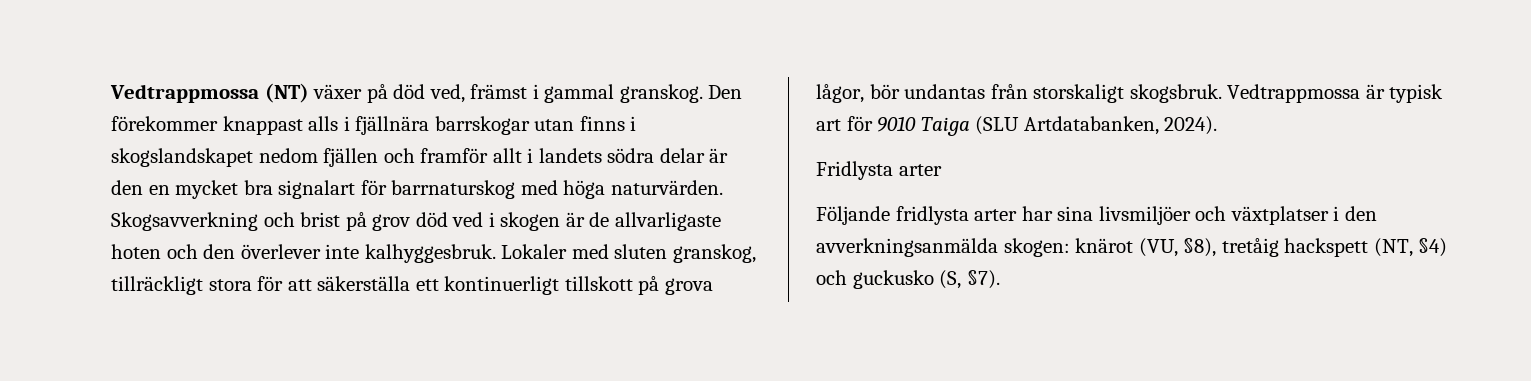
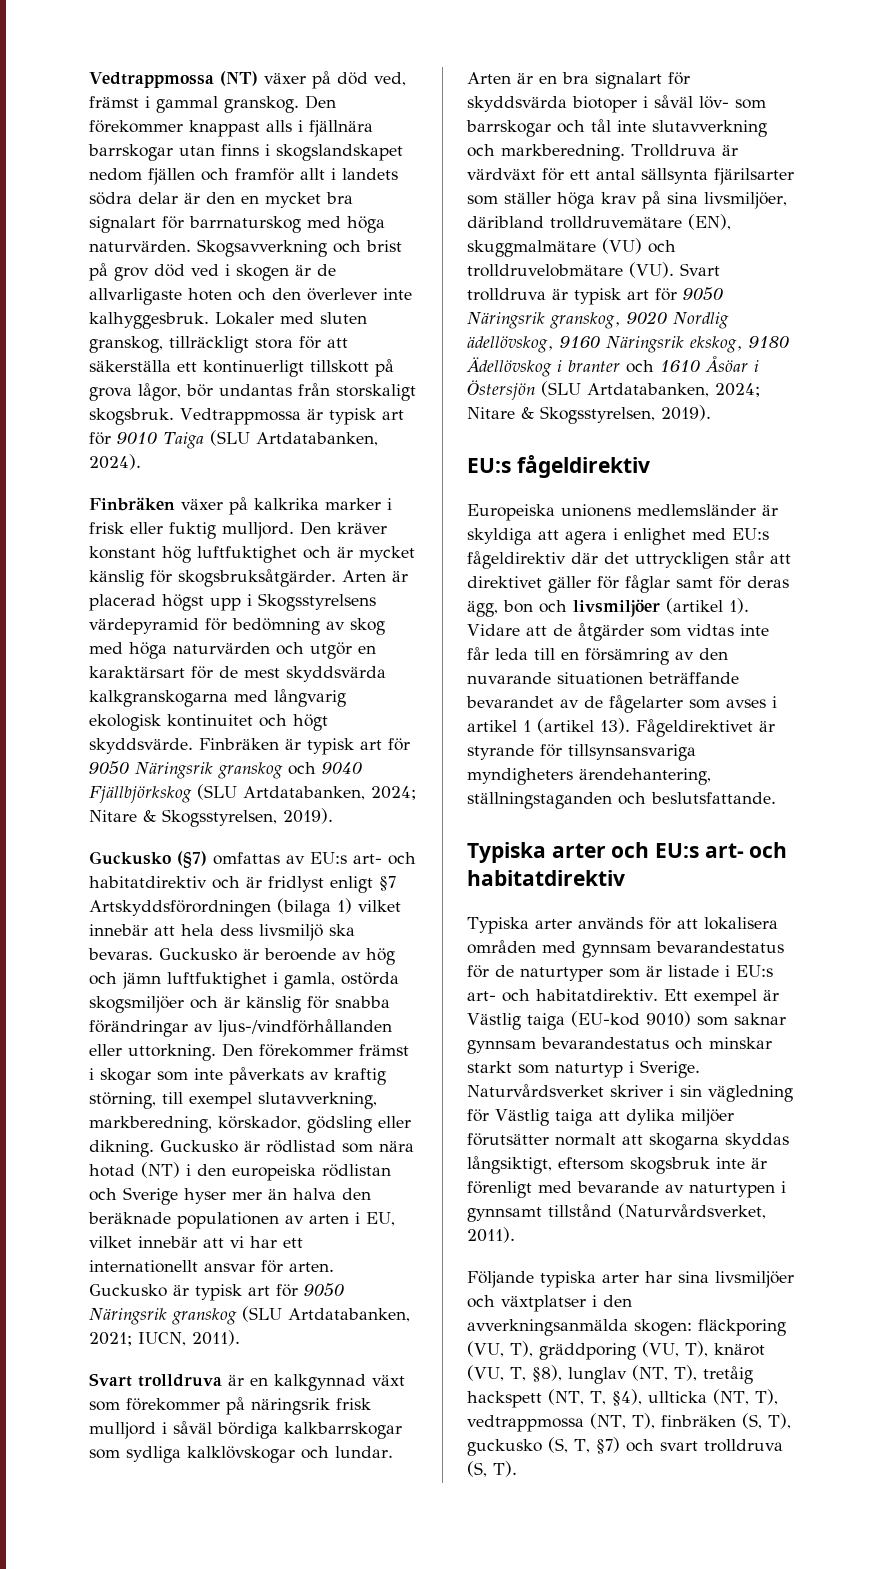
[816,161,942,180] Fridlysta arter -> [89,497,392,515] [89,521,387,539] [89,546,415,563] [89,569,408,587] [89,593,376,611] [89,618,385,635] [89,642,376,659] [89,666,386,682] [89,689,346,707] [89,714,328,731] [89,738,410,755] [89,761,362,779] [89,784,416,803] [89,808,333,827] [89,851,416,868] [89,876,396,893] [89,898,401,917] [89,924,355,941] [88,948,395,965] [89,972,399,989] [89,996,390,1013] [89,1019,392,1037] [89,1043,409,1061] [89,1067,386,1085] [89,1092,377,1109] [89,1116,411,1133] [89,1140,414,1157] [89,1162,391,1181] [89,1187,371,1205] [88,1212,395,1229] [89,1236,303,1248] [89,1260,334,1273] [89,1283,344,1301] [89,1306,410,1325] [89,1330,240,1346] [89,1373,405,1391] [89,1397,371,1415] [89,1421,402,1439] [89,1446,393,1463] [467,72,690,89] [467,95,766,113] [466,119,767,137] [467,144,738,161] [467,168,794,185] [467,191,787,209] [467,214,731,230] [467,238,676,257] [467,262,720,278] [467,287,723,305] [467,311,729,329] [467,336,789,353] [466,356,759,377] [467,380,760,400] [467,405,711,424] [467,455,650,478] [467,504,778,521] [467,528,769,545] [467,551,791,569] [467,575,789,593] [467,598,749,617] [467,623,769,641] [467,647,728,665] [467,672,739,685] [466,695,777,713] [467,718,775,737] [467,744,696,761] [467,768,711,785] [467,792,776,809] [467,842,788,863] [467,870,625,886] [467,917,778,934] [467,940,784,958] [467,965,773,982] [467,989,779,1006] [467,1011,786,1030] [467,1037,772,1054] [467,1060,700,1078] [467,1084,793,1102] [467,1109,734,1126] [467,1133,789,1150] [467,1156,767,1174] [467,1181,786,1198] [467,1203,766,1222] [467,1227,515,1243] Finbräken växer på kalkrika marker i frisk eller fuktig mulljord. Den kräver konstant hög luftfuktighet och är mycket känslig för skogsbruksåtgärder. Arten är placerad högst upp i Skogsstyrelsens värdepyramid för bedömning av skog med höga naturvärden och utgör en karaktärsart för de mest skyddsvärda kalkgranskogarna med långvarig ekologisk kontinuitet och högt skyddsvärde. Finbräken är typisk art för 9050 Näringsrik granskog och 9040 Fjällbjörkskog (SLU Artdatabanken, 2024; Nitare & Skogsstyrelsen, 2019). // Guckusko (§7) omfattas av EU:s art- och habitatdirektiv och är fridlyst enligt §7 Artskyddsförordningen (bilaga 1) vilket innebär att hela dess livsmiljö ska bevaras. Guckusko är beroende av hög och jämn luftfuktighet i gamla, ostörda skogsmiljöer och är känslig för snabba förändringar av ljus-/vindförhållanden eller uttorkning. Den förekommer främst i skogar som inte påverkats av kraftig störning, till exempel slutavverkning, markberedning, körskador, gödsling eller dikning. Guckusko är rödlistad som nära hotad (NT) i den europeiska rödlistan och Sverige hyser mer än halva den beräknade populationen av arten i EU, vilket innebär att vi har ett internationellt ansvar för arten. Guckusko är typisk art för 9050 Näringsrik granskog (SLU Artdatabanken, 2021; IUCN, 2011). // Svart trolldruva är en kalkgynnad växt som förekommer på näringsrik frisk mulljord i såväl bördiga kalkbarrskogar som sydliga kalklövskogar och lundar. Arten är en bra signalart för skyddsvärda biotoper i såväl löv- som barrskogar och tål inte slutavverkning och markberedning. Trolldruva är värdväxt för ett antal sällsynta fjärilsarter som ställer höga krav på sina livsmiljöer, däribland trolldruvemätare (EN), skuggmalmätare (VU) och trolldruvelobmätare (VU). Svart trolldruva är typisk art för 9050 Näringsrik granskog, 9020 Nordlig ädellövskog, 9160 Näringsrik ekskog, 9180 Ädellövskog i branter och 1610 Åsöar i Östersjön (SLU Artdatabanken, 2024; Nitare & Skogsstyrelsen, 2019). // EU:s fågeldirektiv // Europeiska unionens medlemsländer är skyldiga att agera i enlighet med EU:s fågeldirektiv där det uttryckligen står att direktivet gäller för fåglar samt för deras ägg, bon och livsmiljöer (artikel 1). Vidare att de åtgärder som vidtas inte får leda till en försämring av den nuvarande situationen beträffande bevarandet av de fågelarter som avses i artikel 1 (artikel 13). Fågeldirektivet är styrande för tillsynsansvariga myndigheters ärendehantering, ställningstaganden och beslutsfattande. // Typiska arter och EU:s art- och habitatdirektiv // Typiska arter används för att lokalisera områden med gynnsam bevarandestatus för de naturtyper som är listade i EU:s art- och habitatdirektiv. Ett exempel är Västlig taiga (EU-kod 9010) som saknar gynnsam bevarandestatus och minskar starkt som naturtyp i Sverige. Naturvårdsverket skriver i sin vägledning för Västlig taiga att dylika miljöer förutsätter normalt att skogarna skyddas långsiktigt, eftersom skogsbruk inte är förenligt med bevarande av naturtypen i gynnsamt tillstånd (Naturvårdsverket, 2011).
[895,206,969,225] fridlysta -> [540,1271,596,1288] typiska
[1075,238,1448,257] [816,270,1000,289] knärot (VU, §8), tretåig hackspett (NT, §4) och guckusko (S, §7). -> [698,1319,786,1336] [467,1341,765,1360] [467,1365,753,1384] [467,1389,778,1408] [467,1413,791,1432] [467,1437,783,1456] [467,1461,517,1477] fläckporing (VU, T), gräddporing (VU, T), knärot (VU, T, §8), lunglav (NT, T), tretåig hackspett (NT, T, §4), ullticka (NT, T), vedtrappmossa (NT, T), finbräken (S, T), guckusko (S, T, §7) och svart trolldruva (S, T).

